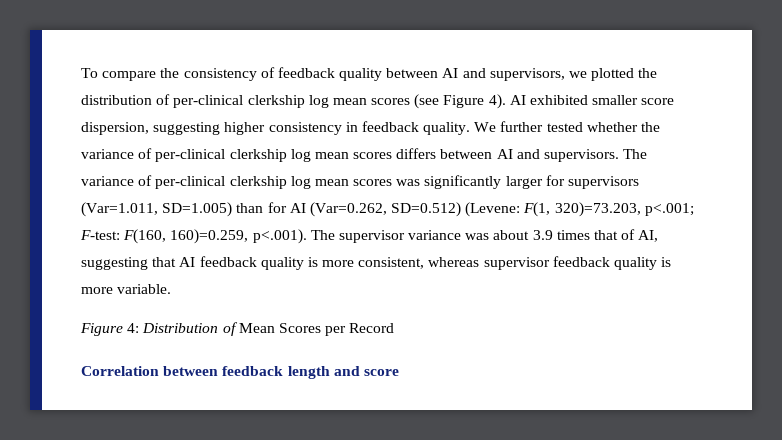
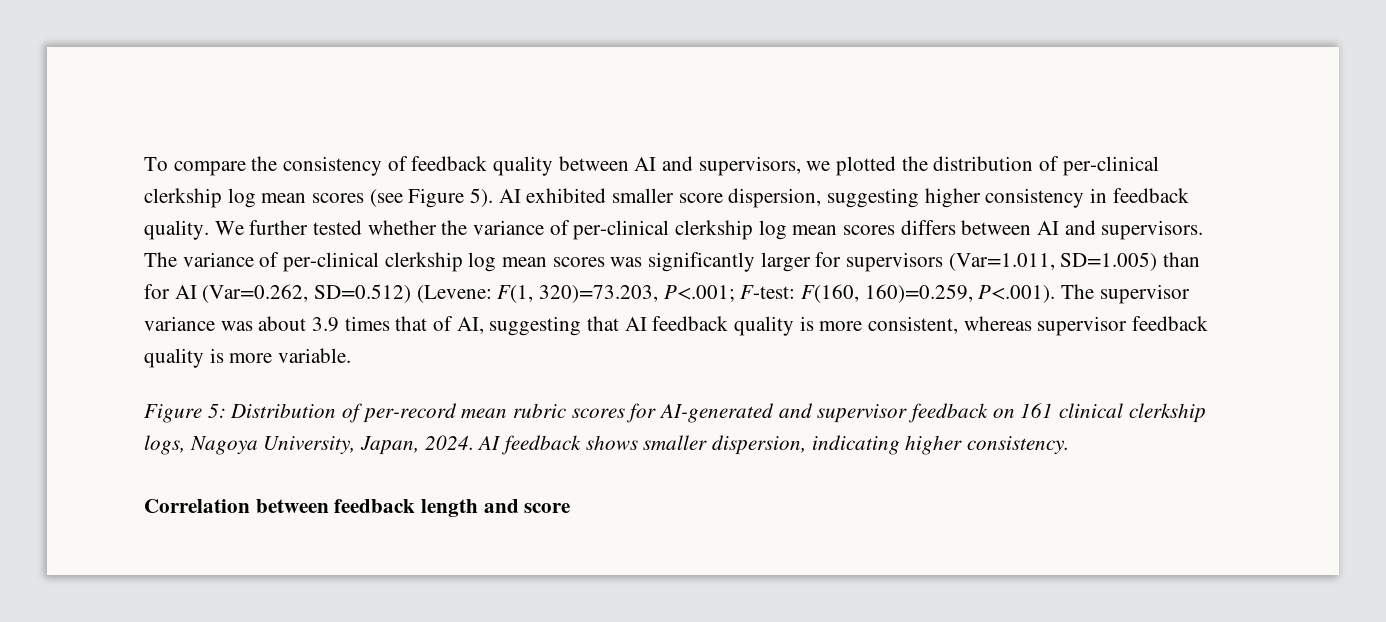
[488,94,506,109] 4). -> [470,188,494,207] 5).
[644,203,694,216] p<.001; -> [663,285,735,302] P<.001;
[252,229,307,244] p<.001). -> [978,285,1056,303] P<.001).
[127,323,140,333] 4: -> [207,404,226,418] 5:
[238,323,395,336] Mean Scores per Record -> [362,403,1206,423] [144,435,1070,455] per-record mean rubric scores for AI-generated and supervisor feedback on 161 clinical clerkship logs, Nagoya University, Japan, 2024. AI feedback shows smaller dispersion, indicating higher consistency.

